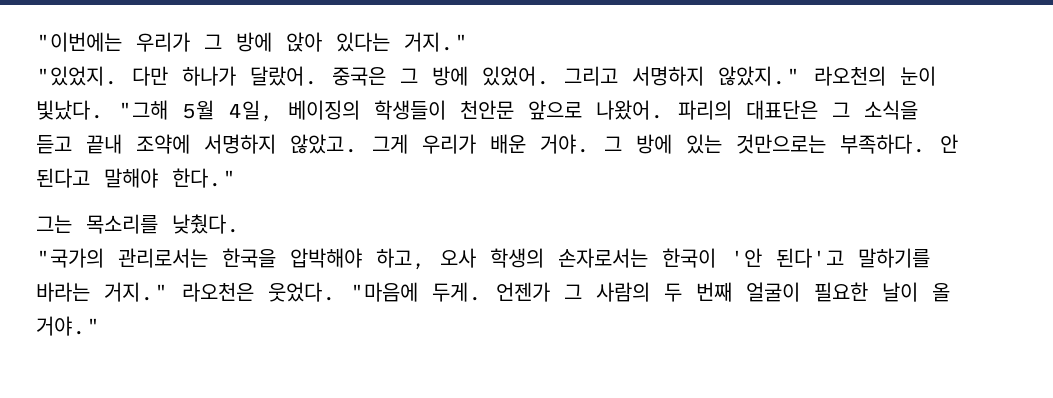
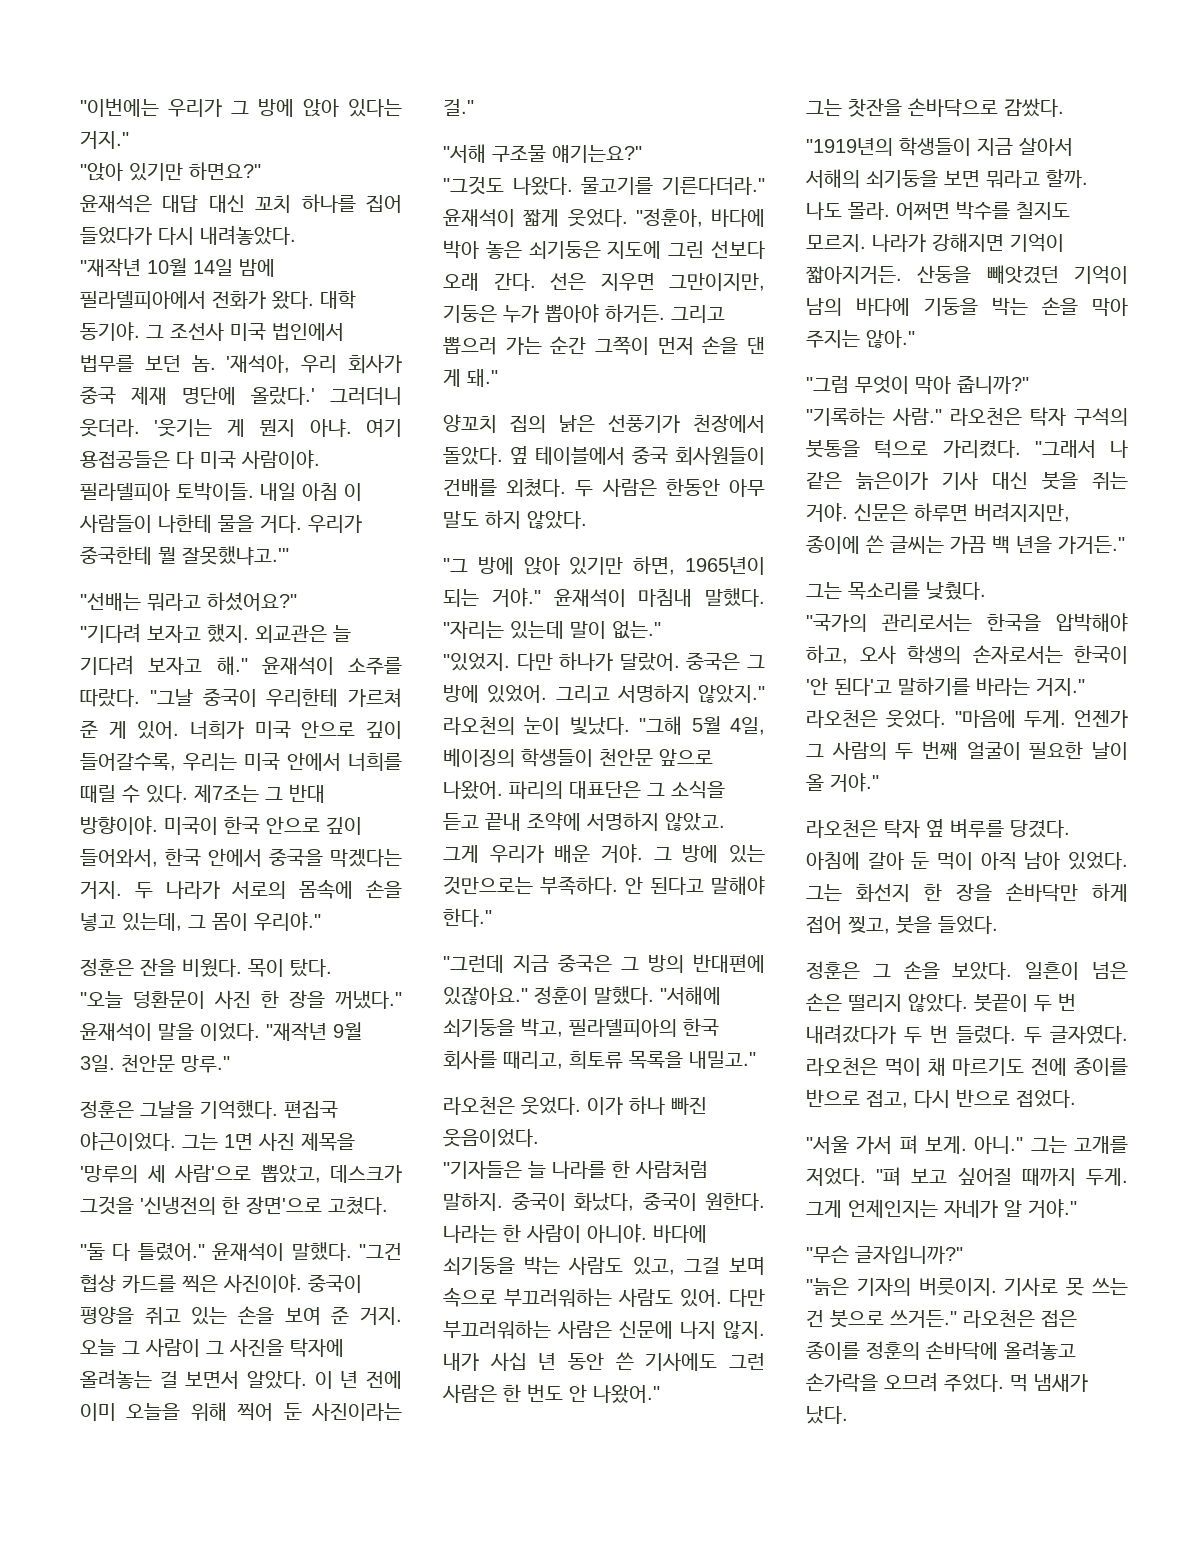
(468, 42) none -> [80,162,261,181] [80,194,402,213] [80,225,296,245] [80,258,275,277] [80,290,356,309] [80,322,344,341] [80,354,403,374] [80,386,402,405] [80,419,402,437] [80,450,320,469] [80,482,362,501] [79,514,362,533] [80,546,289,565] [80,592,297,611] [80,623,351,643] [80,655,402,675] [80,688,402,707] [80,720,402,739] [80,752,402,771] [80,784,325,803] [80,816,362,835] [80,848,402,867] [80,879,403,899] [80,912,321,931] [80,958,332,977] [80,990,402,1009] [80,1022,362,1041] [80,1054,230,1073] [80,1100,338,1119] [80,1132,355,1151] [80,1164,402,1183] [80,1196,388,1215] [80,1242,402,1261] [80,1274,362,1293] [80,1306,402,1325] [80,1338,344,1357] [80,1369,402,1389] [80,1402,402,1421] [443,99,474,116] [443,144,642,163] [443,176,765,195] [443,208,765,227] [443,240,765,259] [443,272,765,291] [443,304,725,323] [443,336,765,355] [443,369,498,387] [443,414,765,433] [443,445,765,466] [443,478,765,497] [443,510,587,529] [443,556,765,575] [443,588,765,607] [443,621,661,639] // "앉아 있기만 하면요?" // 윤재석은 대답 대신 꼬치 하나를 집어 들었다가 다시 내려놓았다. // "재작년 10월 14일 밤에 필라델피아에서 전화가 왔다. 대학 동기야. 그 조선사 미국 법인에서 법무를 보던 놈. '재석아, 우리 회사가 중국 제재 명단에 올랐다.' 그러더니 웃더라. '웃기는 게 뭔지 아냐. 여기 용접공들은 다 미국 사람이야. 필라델피아 토박이들. 내일 아침 이 사람들이 나한테 물을 거다. 우리가 중국한테 뭘 잘못했냐고.'" // "선배는 뭐라고 하셨어요?" // "기다려 보자고 했지. 외교관은 늘 기다려 보자고 해." 윤재석이 소주를 따랐다. "그날 중국이 우리한테 가르쳐 준 게 있어. 너희가 미국 안으로 깊이 들어갈수록, 우리는 미국 안에서 너희를 때릴 수 있다. 제7조는 그 반대 방향이야. 미국이 한국 안으로 깊이 들어와서, 한국 안에서 중국을 막겠다는 거지. 두 나라가 서로의 몸속에 손을 넣고 있는데, 그 몸이 우리야." // 정훈은 잔을 비웠다. 목이 탔다. // "오늘 덩환문이 사진 한 장을 꺼냈다." 윤재석이 말을 이었다. "재작년 9월 3일. 천안문 망루." // 정훈은 그날을 기억했다. 편집국 야근이었다. 그는 1면 사진 제목을 '망루의 세 사람'으로 뽑았고, 데스크가 그것을 '신냉전의 한 장면'으로 고쳤다. // "둘 다 틀렸어." 윤재석이 말했다. "그건 협상 카드를 찍은 사진이야. 중국이 평양을 쥐고 있는 손을 보여 준 거지. 오늘 그 사람이 그 사진을 탁자에 올려놓는 걸 보면서 알았다. 이 년 전에 이미 오늘을 위해 찍어 둔 사진이라는 걸." // "서해 구조물 얘기는요?" // "그것도 나왔다. 물고기를 기른다더라." 윤재석이 짧게 웃었다. "정훈아, 바다에 박아 놓은 쇠기둥은 지도에 그린 선보다 오래 간다. 선은 지우면 그만이지만, 기둥은 누가 뽑아야 하거든. 그리고 뽑으러 가는 순간 그쪽이 먼저 손을 댄 게 돼." // 양꼬치 집의 낡은 선풍기가 천장에서 돌았다. 옆 테이블에서 중국 회사원들이 건배를 외쳤다. 두 사람은 한동안 아무 말도 하지 않았다. // "그 방에 앉아 있기만 하면, 1965년이 되는 거야." 윤재석이 마침내 말했다. "자리는 있는데 말이 없는."
(236, 178) none -> [443,954,765,973] [443,986,721,1005] [443,1018,719,1037] [443,1050,756,1070] [443,1096,707,1115] [443,1129,539,1147] [443,1160,708,1179] [443,1192,765,1211] [443,1224,707,1243] [443,1256,765,1275] [443,1287,765,1307] [443,1320,765,1339] [443,1352,765,1371] [442,1384,660,1403] [806,98,1064,117] [806,137,1073,156] [805,169,1088,188] [806,201,1070,220] [806,233,1064,252] [806,265,1128,284] [806,297,1128,316] [806,330,915,348] [806,375,1029,394] [806,407,1128,426] [806,439,1128,458] [806,471,1128,491] [806,502,1070,522] [806,535,1125,554] // "그런데 지금 중국은 그 방의 반대편에 있잖아요." 정훈이 말했다. "서해에 쇠기둥을 박고, 필라델피아의 한국 회사를 때리고, 희토류 목록을 내밀고." // 라오천은 웃었다. 이가 하나 빠진 웃음이었다. // "기자들은 늘 나라를 한 사람처럼 말하지. 중국이 화났다, 중국이 원한다. 나라는 한 사람이 아니야. 바다에 쇠기둥을 박는 사람도 있고, 그걸 보며 속으로 부끄러워하는 사람도 있어. 다만 부끄러워하는 사람은 신문에 나지 않지. 내가 사십 년 동안 쓴 기사에도 그런 사람은 한 번도 안 나왔어." // 그는 찻잔을 손바닥으로 감쌌다. // "1919년의 학생들이 지금 살아서 서해의 쇠기둥을 보면 뭐라고 할까. 나도 몰라. 어쩌면 박수를 칠지도 모르지. 나라가 강해지면 기억이 짧아지거든. 산둥을 빼앗겼던 기억이 남의 바다에 기둥을 박는 손을 막아 주지는 않아." // "그럼 무엇이 막아 줍니까?" // "기록하는 사람." 라오천은 탁자 구석의 붓통을 턱으로 가리켰다. "그래서 나 같은 늙은이가 기사 대신 붓을 쥐는 거야. 신문은 하루면 버려지지만, 종이에 쓴 글씨는 가끔 백 년을 가거든."
(100, 326) none -> [806,818,1070,838] [806,852,1128,870] [806,883,1128,902] [806,915,998,934] [806,961,1128,980] [806,993,1076,1012] [806,1024,1128,1044] [806,1057,1128,1076] [806,1089,1076,1108] [806,1135,1128,1154] [806,1167,1128,1186] [806,1199,1077,1218] [806,1245,963,1264] [806,1277,1128,1297] [806,1309,1077,1328] [806,1340,1076,1360] [806,1372,1088,1392] [806,1406,848,1424] // 라오천은 탁자 옆 벼루를 당겼다. 아침에 갈아 둔 먹이 아직 남아 있었다. 그는 화선지 한 장을 손바닥만 하게 접어 찢고, 붓을 들었다. // 정훈은 그 손을 보았다. 일흔이 넘은 손은 떨리지 않았다. 붓끝이 두 번 내려갔다가 두 번 들렸다. 두 글자였다. 라오천은 먹이 채 마르기도 전에 종이를 반으로 접고, 다시 반으로 접었다. // "서울 가서 펴 보게. 아니." 그는 고개를 저었다. "펴 보고 싶어질 때까지 두게. 그게 언제인지는 자네가 알 거야." // "무슨 글자입니까?" // "늙은 기자의 버릇이지. 기사로 못 쓰는 건 붓으로 쓰거든." 라오천은 접은 종이를 정훈의 손바닥에 올려놓고 손가락을 오므려 주었다. 먹 냄새가 났다.

